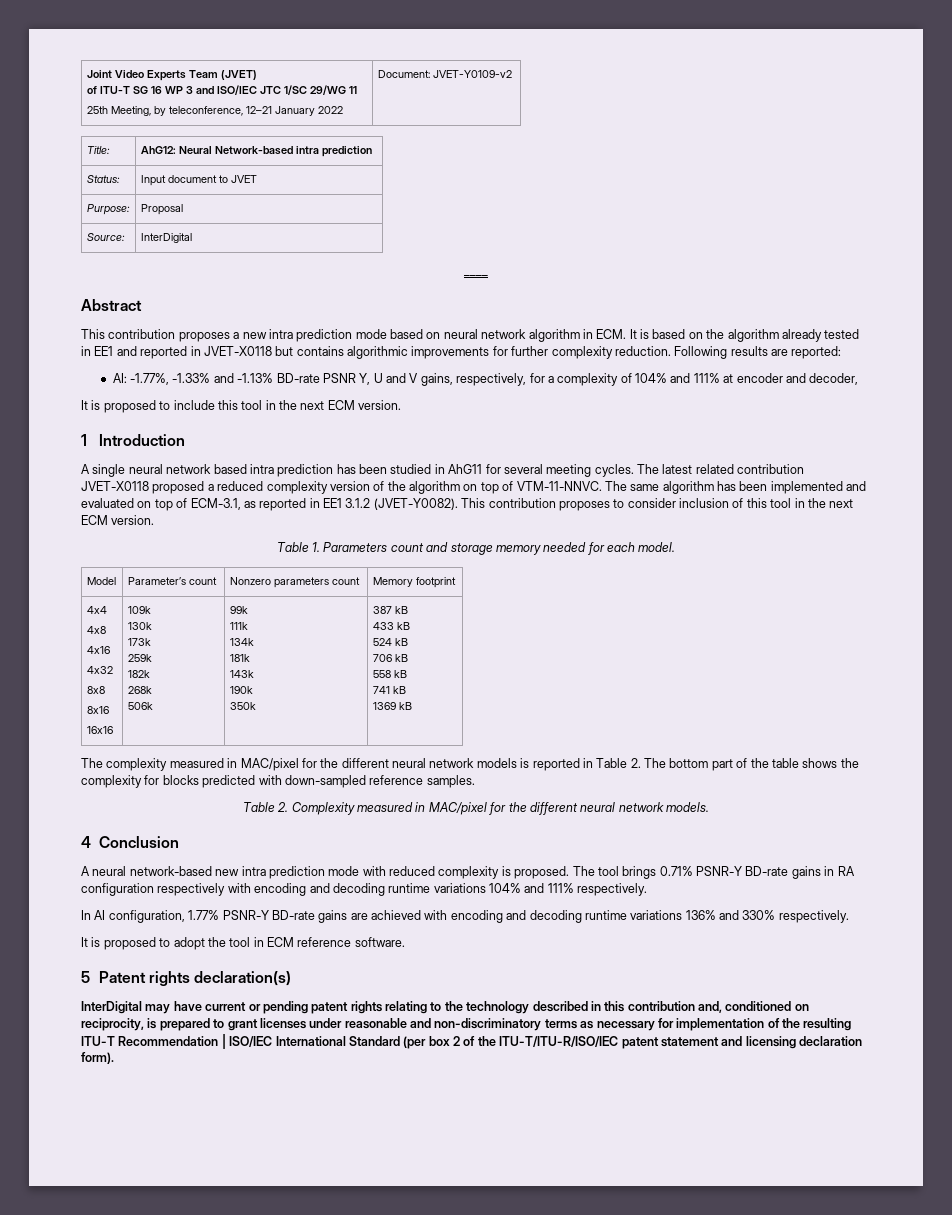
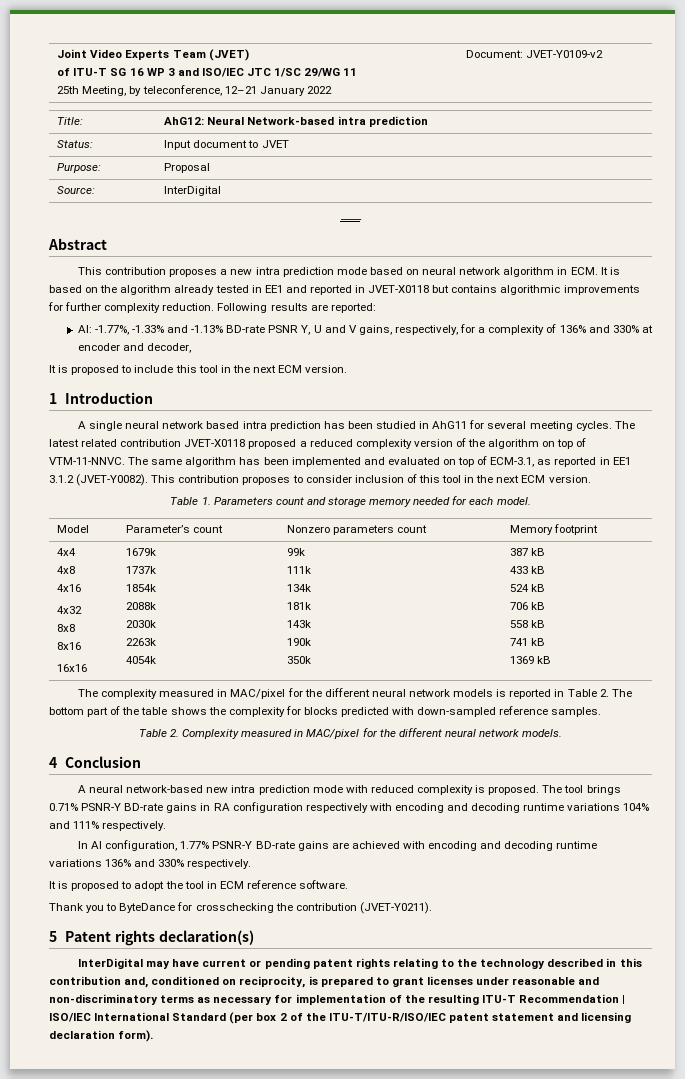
[635,373,720,383] 104% and 111% -> [559,325,639,333] 136% and 330%
[127,606,151,614] [127,622,152,630] [127,638,151,646] [127,654,152,662] [127,670,150,678] [127,686,152,694] [127,702,153,710] 109k // 130k // 173k // 259k // 182k // 268k // 506k -> [126,548,157,556] [126,566,157,574] [126,584,157,592] [126,602,157,610] [126,620,157,628] [126,638,157,646] [126,656,157,664] 1679k // 1737k // 1854k // 2088k // 2030k // 2263k // 4054k
(405, 942) none -> [49,902,432,914] // Thank you to ByteDance for crosschecking the contribution (JVET-Y0211).

